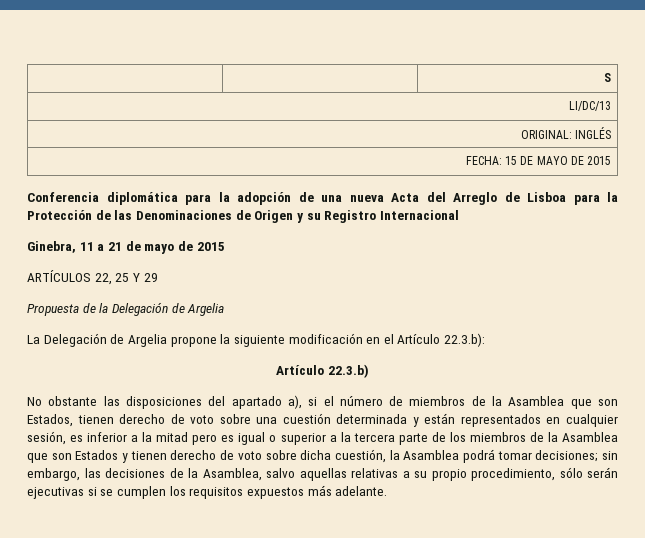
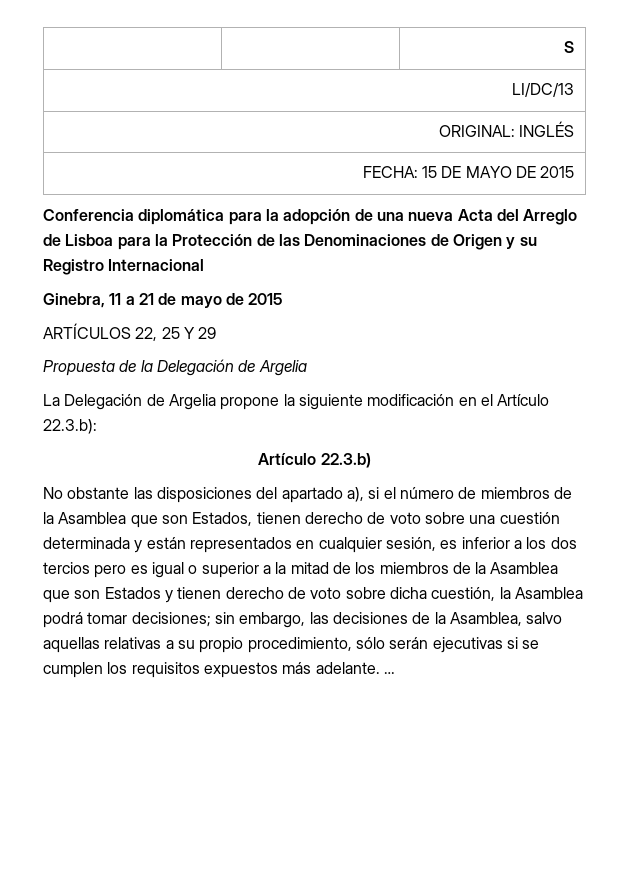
[142,432,189,442] la mitad -> [526,537,577,549] [43,562,90,574] los dos tercios
[353,433,428,445] tercera parte -> [290,562,329,574] mitad
(388, 491) none -> [383,672,395,674] …

